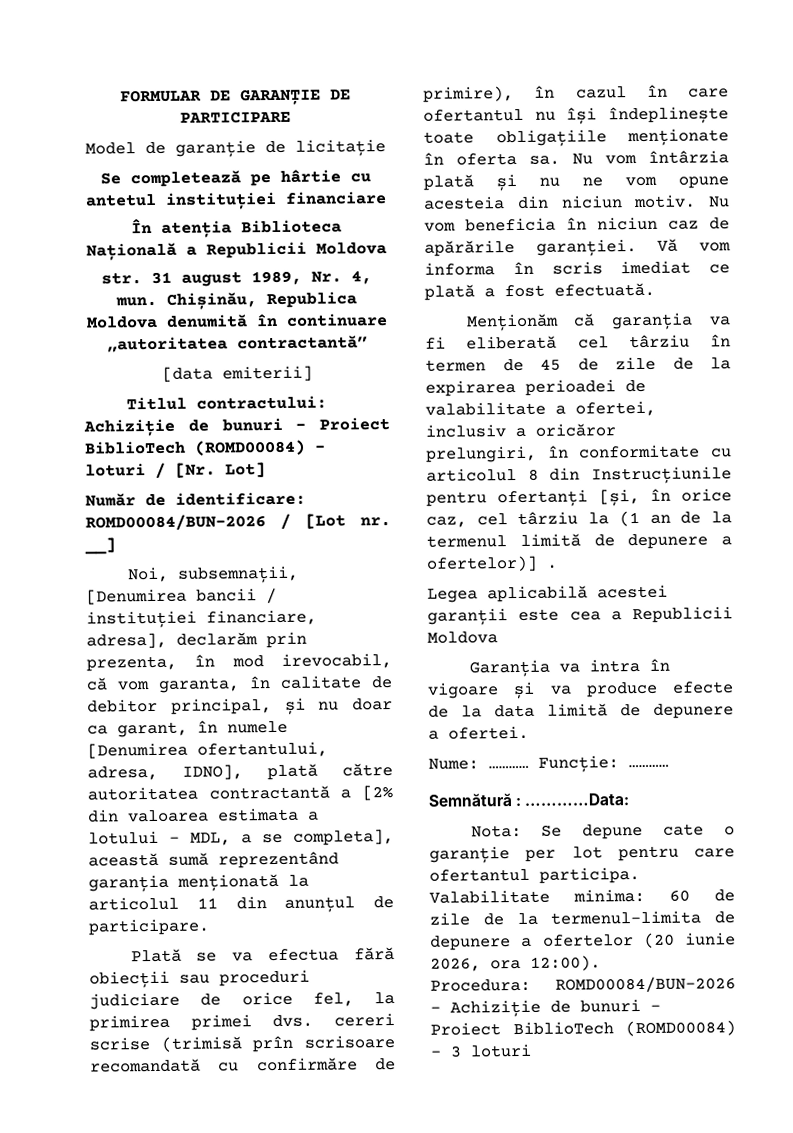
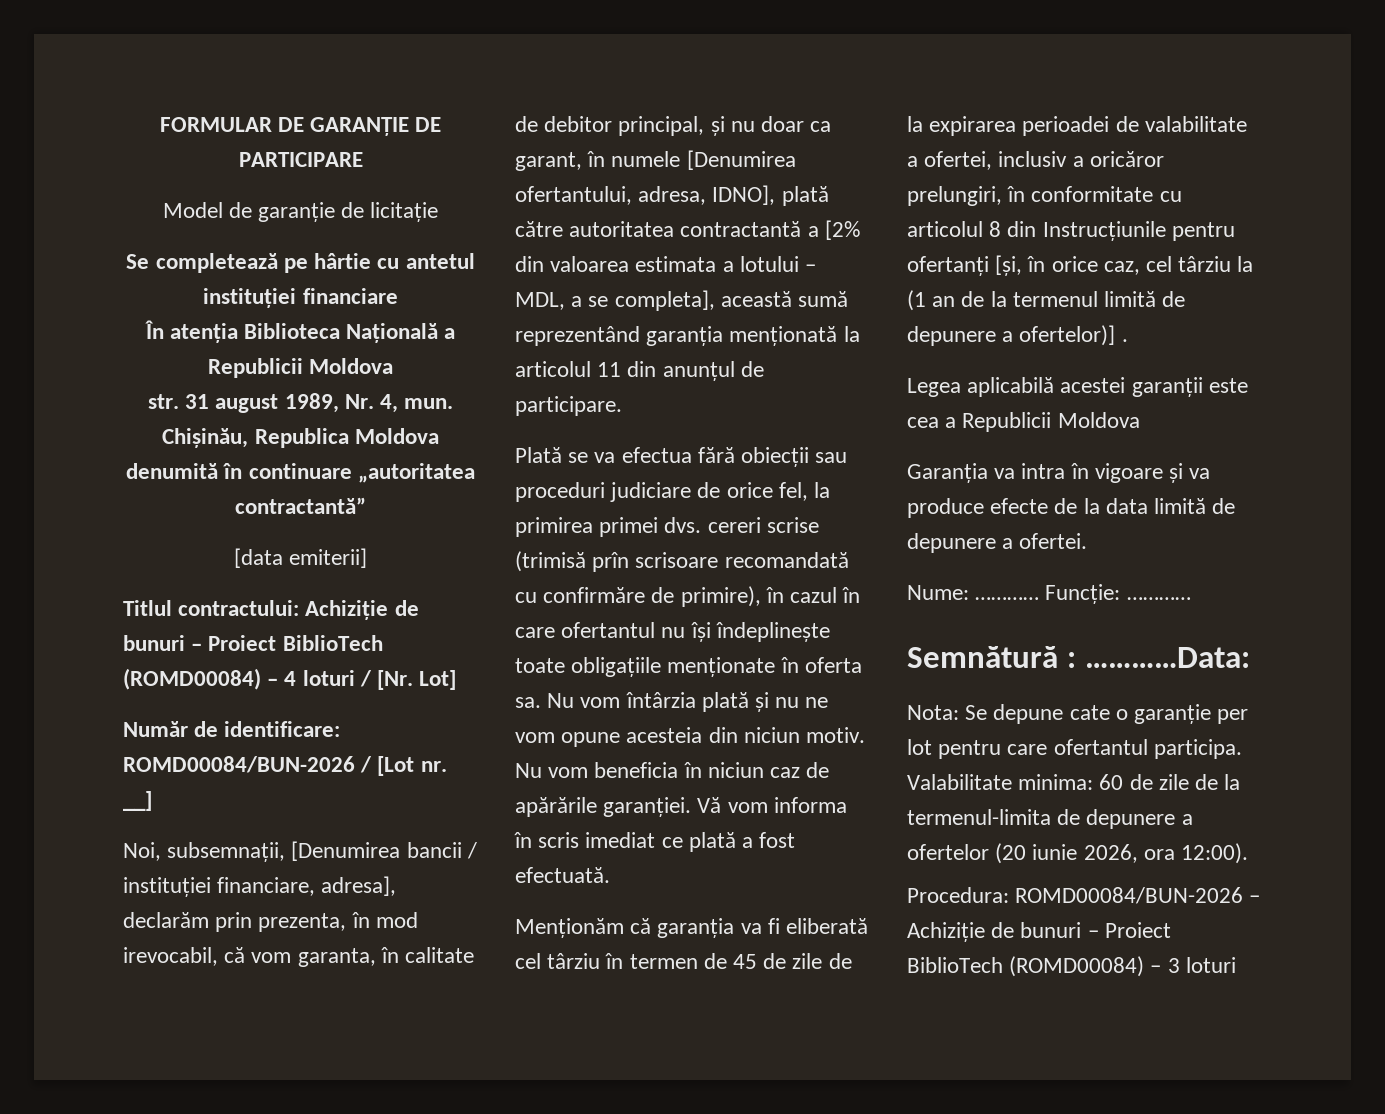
(326, 448) none -> [284,671,297,686] 4

